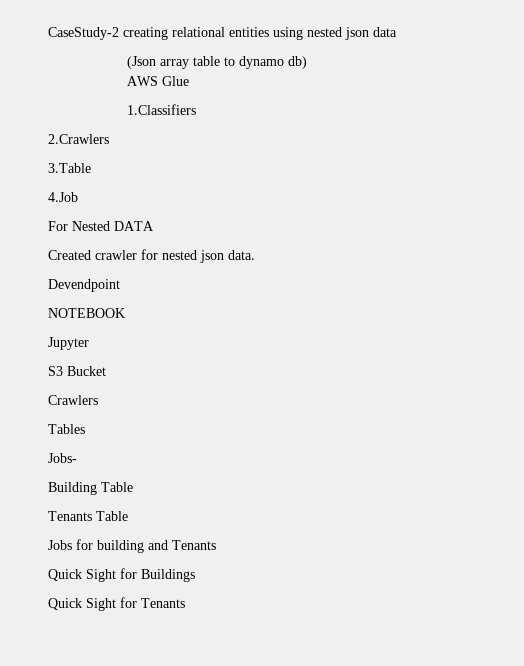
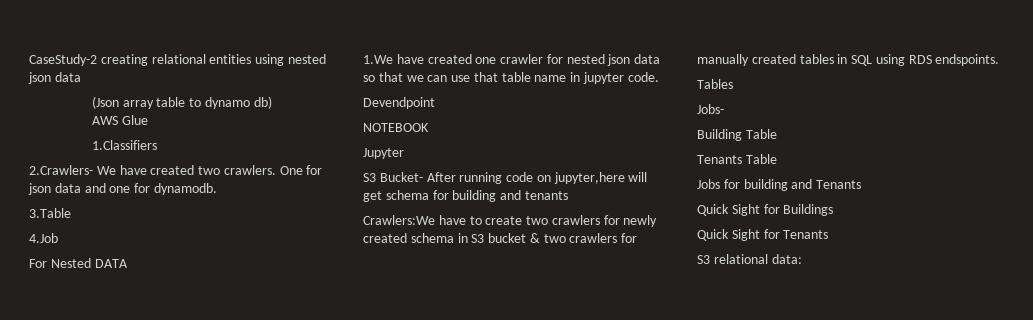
[48,134,109,144] 2.Crawlers -> [29,165,323,175] [28,183,217,195] 2.Crawlers- We have created two crawlers. One for json data and one for dynamodb.
[48,249,255,263] [48,279,120,292] [48,308,125,318] [48,337,89,350] [48,366,106,376] [48,395,98,405] Created crawler for nested json data. // Devendpoint // NOTEBOOK // Jupyter // S3 Bucket // Crawlers -> [363,54,661,66] [363,72,659,84] [363,97,435,109] [363,123,429,132] [363,148,404,159] [363,172,648,184] [363,190,568,202] [363,215,658,227] [363,233,638,243] [697,54,1000,66] 1.We have created one crawler for nested json data so that we can use that table name in jupyter code. // Devendpoint // NOTEBOOK // Jupyter // S3 Bucket- After running code on jupyter,here will get schema for building and tenants // Crawlers:We have to create two crawlers for newly created schema in S3 bucket & two crawlers for manually created tables in SQL using RDS endspoints.
(185, 603) none -> [697,254,802,264] // S3 relational data:

